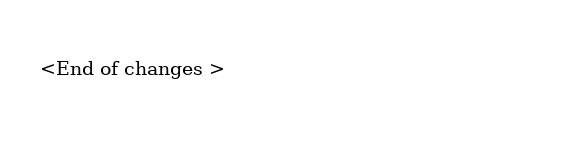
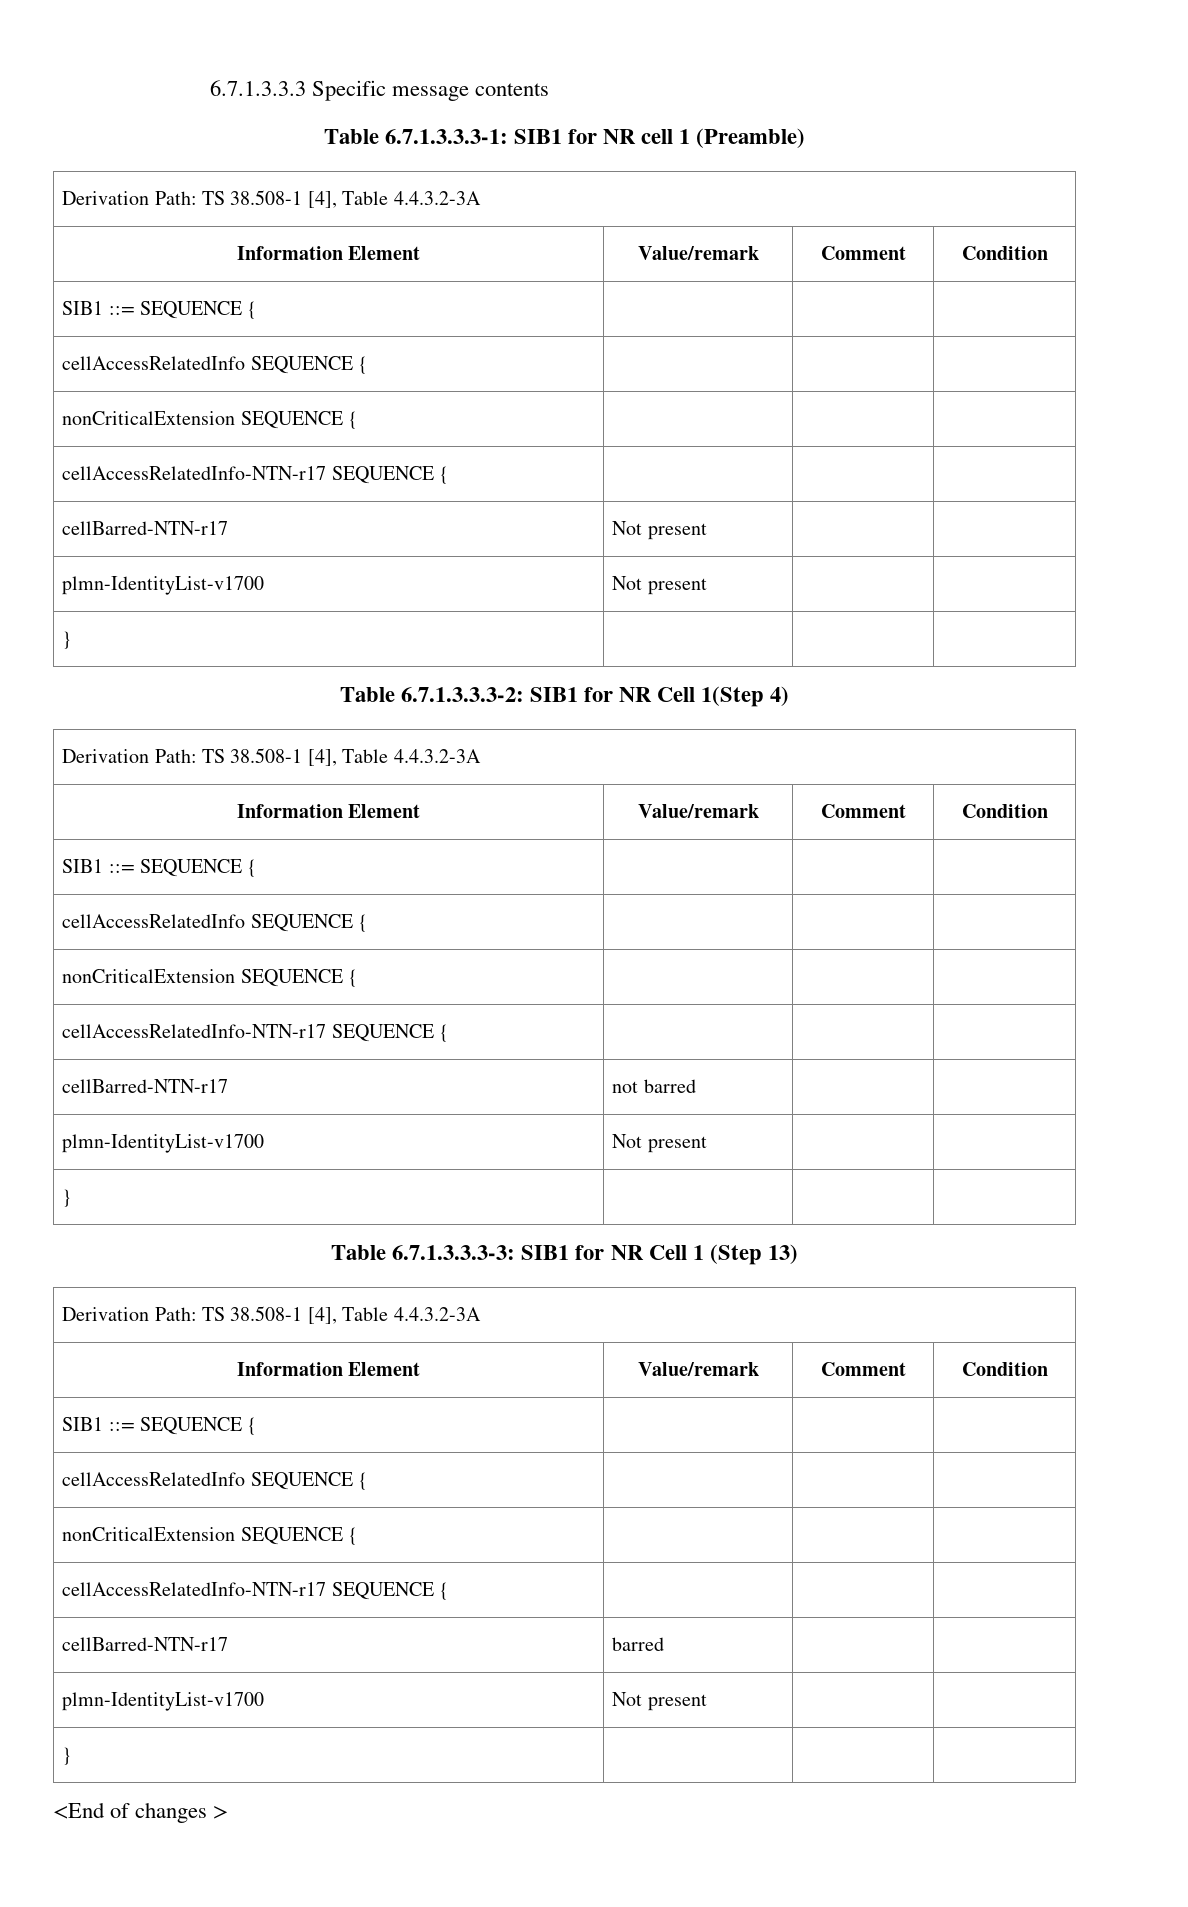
(40, 68) none -> [210,80,550,101] [323,128,806,148] [62,190,481,208] [236,246,421,260] [637,246,759,260] [820,246,906,260] [961,246,1048,260] [62,301,258,319] [62,356,368,374] [62,411,358,429] [62,466,449,484] [62,521,229,535] [612,521,707,540] [62,576,265,595] [612,576,707,595] [62,631,73,649] [339,686,790,707] [62,748,481,766] [236,804,421,818] [637,804,759,818] [820,804,906,818] [961,804,1048,818] [62,859,258,877] [62,914,368,932] [62,969,358,987] [62,1024,449,1042] [62,1079,229,1093] [612,1079,696,1093] [62,1134,265,1153] [612,1134,707,1153] [62,1189,73,1207] [331,1244,798,1265] [62,1306,481,1324] [236,1362,421,1376] [637,1362,759,1376] [820,1362,906,1376] [961,1362,1048,1376] [62,1417,258,1435] [62,1472,368,1490] [62,1527,358,1545] [62,1582,449,1600] [62,1637,229,1651] [612,1637,665,1651] [62,1692,265,1711] [612,1692,707,1711] [62,1747,73,1765] 6.7.1.3.3.3 Specific message contents // Table 6.7.1.3.3.3-1: SIB1 for NR cell 1 (Preamble) // Derivation Path: TS 38.508-1 [4], Table 4.4.3.2-3A // Information Element | Value/remark | Comment | Condition // SIB1 ::= SEQUENCE { | | | // cellAccessRelatedInfo SEQUENCE { | | | // nonCriticalExtension SEQUENCE { | | | // cellAccessRelatedInfo-NTN-r17 SEQUENCE { | | | // cellBarred-NTN-r17 | Not present | | // plmn-IdentityList-v1700 | Not present | | // } | | | // Table 6.7.1.3.3.3-2: SIB1 for NR Cell 1(Step 4) // Derivation Path: TS 38.508-1 [4], Table 4.4.3.2-3A // Information Element | Value/remark | Comment | Condition // SIB1 ::= SEQUENCE { | | | // cellAccessRelatedInfo SEQUENCE { | | | // nonCriticalExtension SEQUENCE { | | | // cellAccessRelatedInfo-NTN-r17 SEQUENCE { | | | // cellBarred-NTN-r17 | not barred | | // plmn-IdentityList-v1700 | Not present | | // } | | | // Table 6.7.1.3.3.3-3: SIB1 for NR Cell 1 (Step 13) // Derivation Path: TS 38.508-1 [4], Table 4.4.3.2-3A // Information Element | Value/remark | Comment | Condition // SIB1 ::= SEQUENCE { | | | // cellAccessRelatedInfo SEQUENCE { | | | // nonCriticalExtension SEQUENCE { | | | // cellAccessRelatedInfo-NTN-r17 SEQUENCE { | | | // cellBarred-NTN-r17 | barred | | // plmn-IdentityList-v1700 | Not present | | // } | | | //

